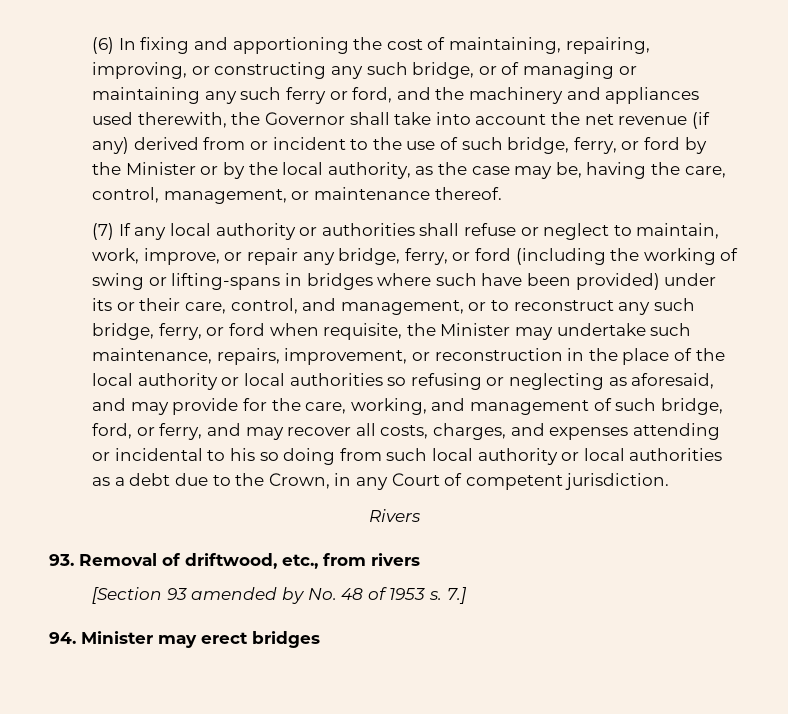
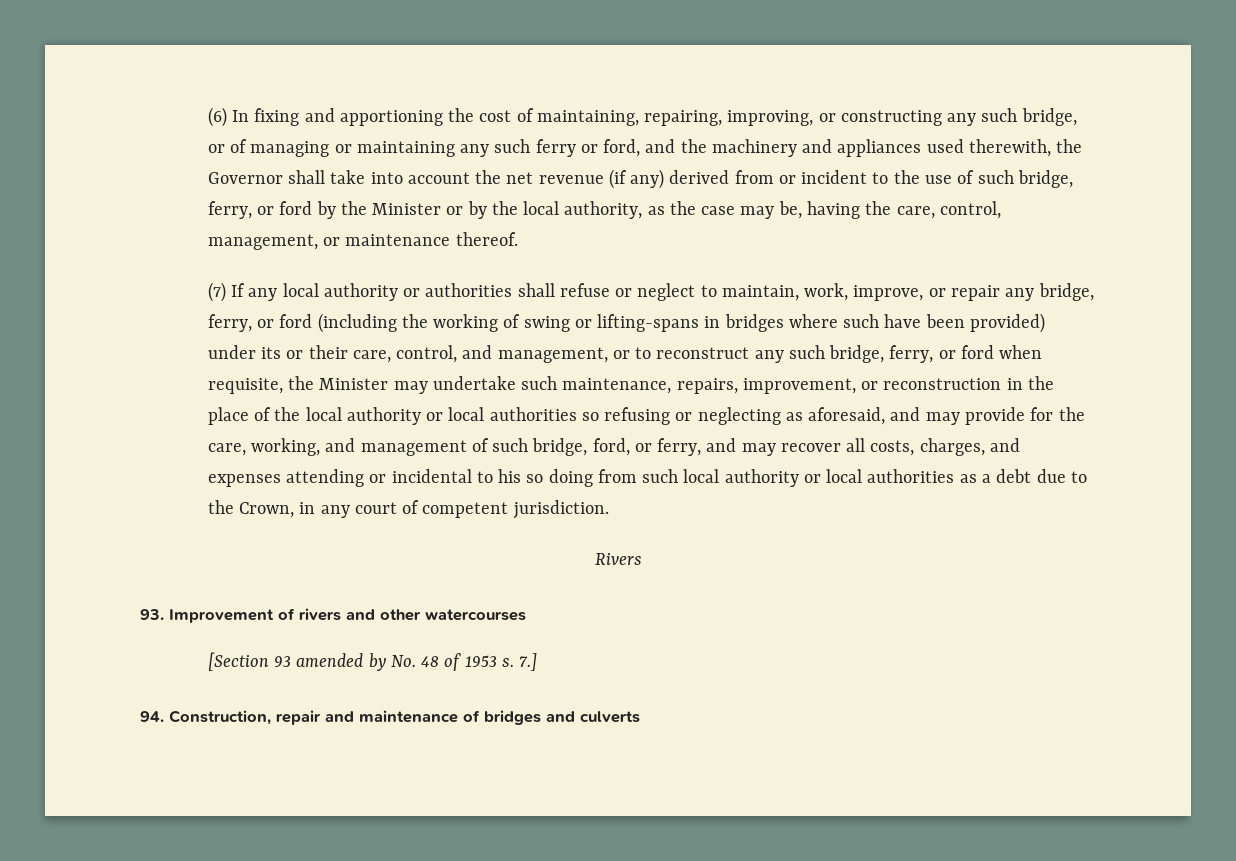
[391,473,440,486] Court -> [354,502,397,514] court
[79,553,420,569] Removal of driftwood, etc., from rivers -> [169,608,526,623] Improvement of rivers and other watercourses
[81,631,320,648] Minister may erect bridges -> [169,710,640,725] Construction, repair and maintenance of bridges and culverts

